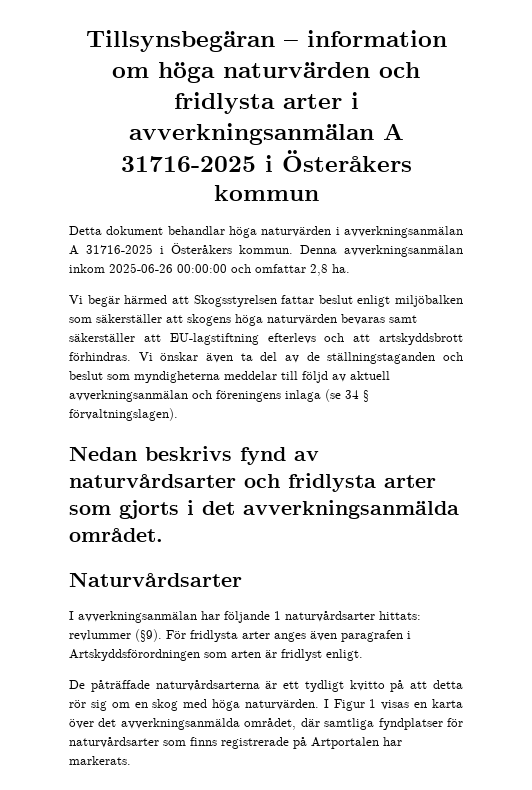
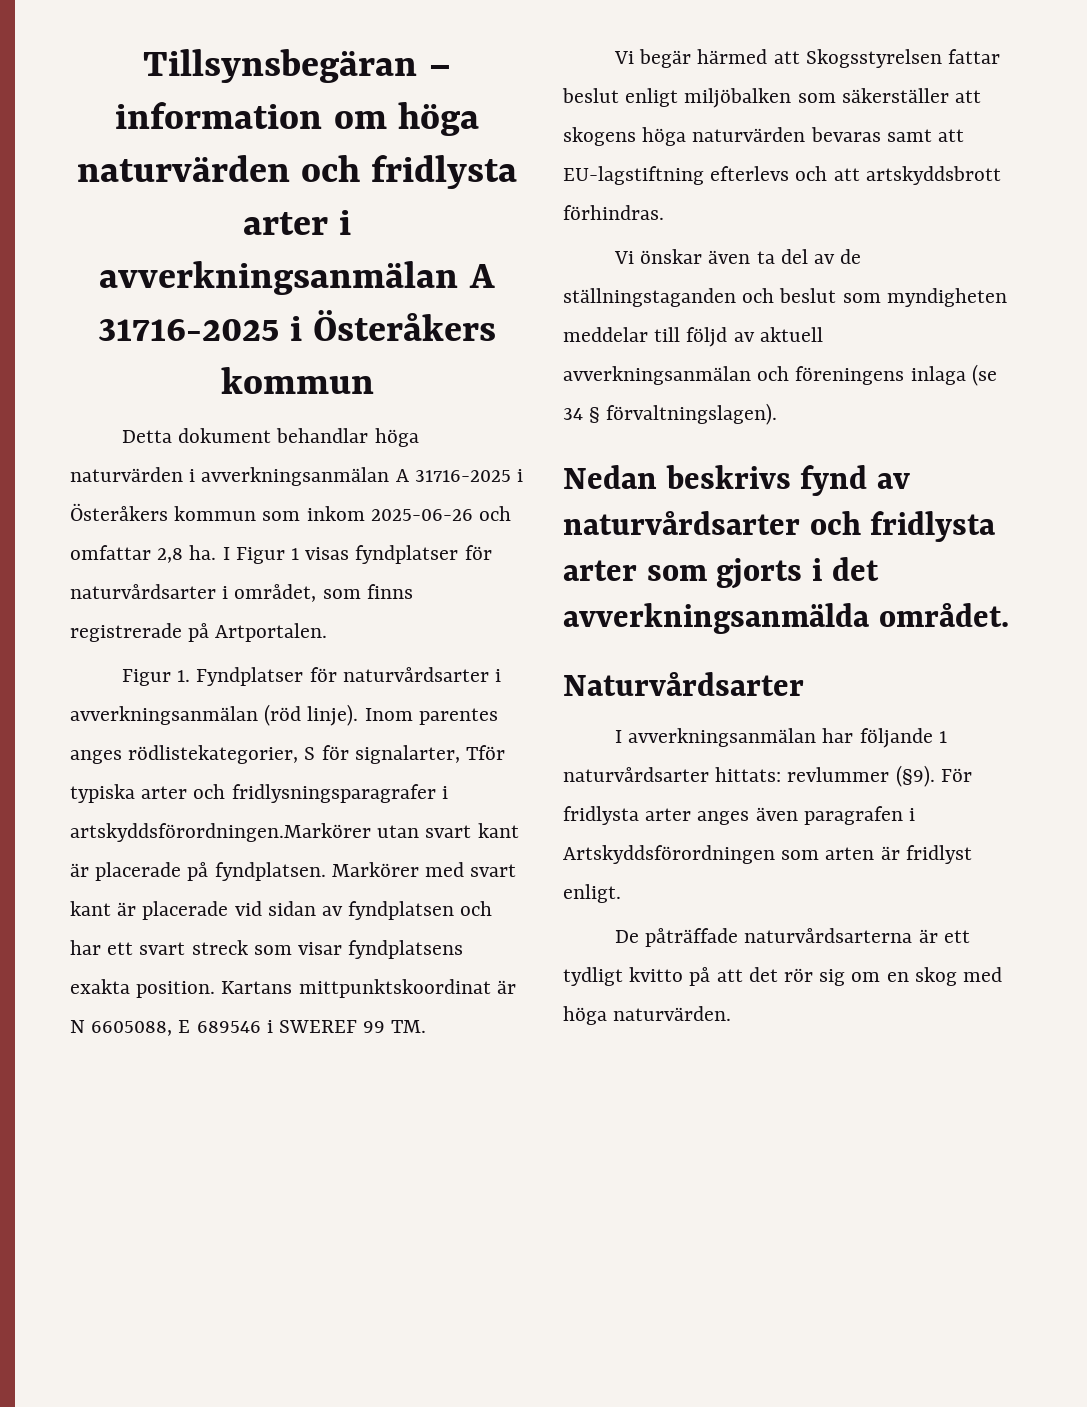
[239,245,463,257] kommun. Denna avverkningsanmälan -> [174,506,301,521] kommun som
[177,264,227,273] 00:00:00 -> (473, 515) none
(350, 268) none -> [222,545,492,564] [70,584,413,602] [70,623,328,642] [122,667,502,686] [70,704,498,726] [70,745,506,764] [70,784,448,803] [70,823,519,842] [70,862,517,881] [70,901,493,920] [70,940,464,959] [70,979,516,998] [70,1020,427,1036] I Figur 1 visas fyndplatser för naturvårdsarter i området, som finns registrerade på Artportalen. // Figur 1. Fyndplatser för naturvårdsarter i avverkningsanmälan (röd linje). Inom parentes anges rödlistekategorier, S för signalarter, Tför typiska arter och fridlysningsparagrafer i artskyddsförordningen.Markörer utan svart kant är placerade på fyndplatsen. Markörer med svart kant är placerade vid sidan av fyndplatsen och har ett svart streck som visar fyndplatsens exakta position. Kartans mittpunktskoordinat är N 6605088, E 689546 i SWEREF 99 TM.
[69,333,135,342] säkerställer -> (932, 135) none
(131, 356) none -> (664, 212) //
[134,371,220,383] myndigheterna -> [886,288,1007,307] myndigheten
[432,680,463,689] detta -> [748,967,778,982] det
[323,699,464,711] [69,718,463,730] [69,737,402,749] [69,756,131,765] I Figur 1 visas en karta över det avverkningsanmälda området, där samtliga fyndplatser för naturvårdsarter som finns registrerade på Artportalen har markerats. -> (732, 1013) none

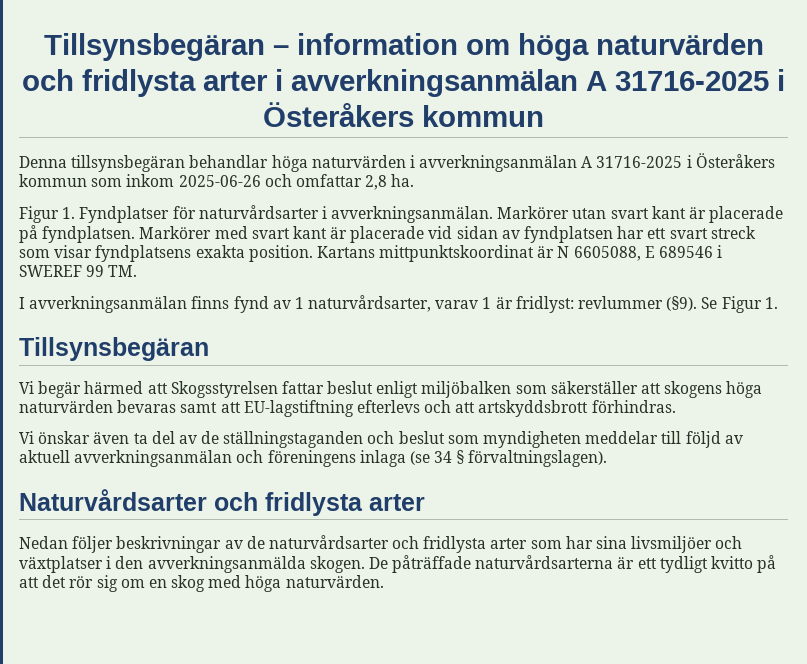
[122,428,272,443] Detta dokument -> [19,155,186,172] Denna tillsynsbegäran
[222,545,492,564] [70,584,413,602] [70,623,328,642] I Figur 1 visas fyndplatser för naturvårdsarter i området, som finns registrerade på Artportalen. -> (415, 180) none
[70,704,498,726] [70,745,506,764] [70,784,448,803] [70,823,371,842] avverkningsanmälan (röd linje). Inom parentes anges rödlistekategorier, S för signalarter, Tför typiska arter och fridlysningsparagrafer i artskyddsförordningen.Markörer -> [331,206,570,223] avverkningsanmälan. Markörer
[460,901,493,916] och -> (614, 234) none
(427, 1026) none -> [19,295,778,313] [19,337,209,361] // I avverkningsanmälan finns fynd av 1 naturvårdsarter, varav 1 är fridlyst: revlummer (§9). Se Figur 1. // Tillsynsbegäran
[563,465,911,496] Nedan beskrivs fynd av -> [19,489,425,516] [19,536,265,553] Naturvårdsarter och fridlysta arter // Nedan följer beskrivningar av de
[716,557,879,589] [563,603,1009,634] [563,672,804,696] [615,728,947,748] [563,765,972,787] [563,806,916,825] [563,845,972,864] [563,884,621,903] gjorts i det avverkningsanmälda området. // Naturvårdsarter // I avverkningsanmälan har följande 1 naturvårdsarter hittats: revlummer (§9). För fridlysta arter anges även paragrafen i Artskyddsförordningen som arten är fridlyst enligt. // -> [565,536,743,553] [19,556,365,573] har sina livsmiljöer och växtplatser i den avverkningsanmälda skogen.

